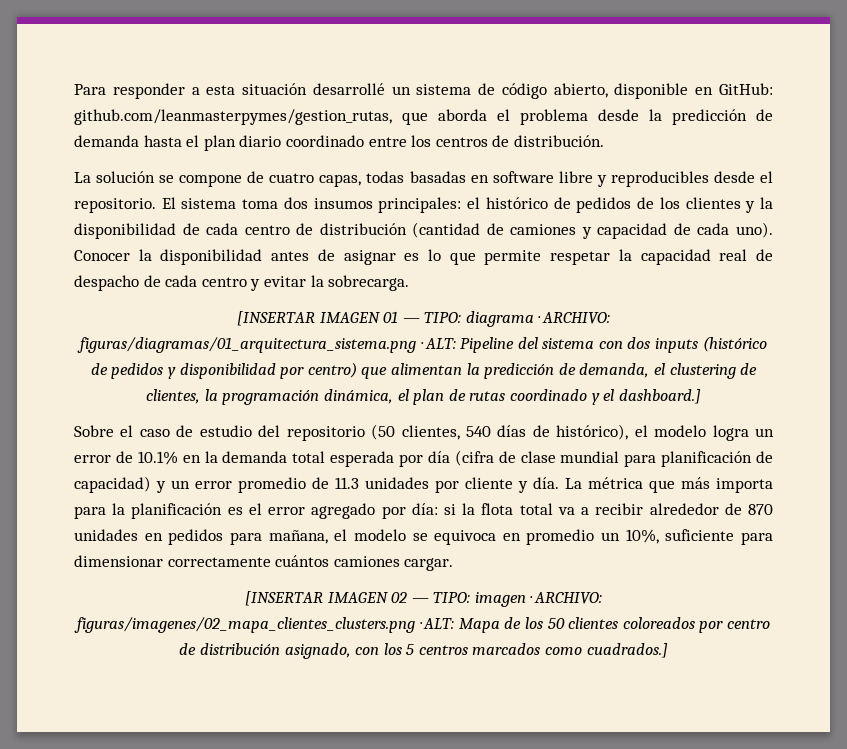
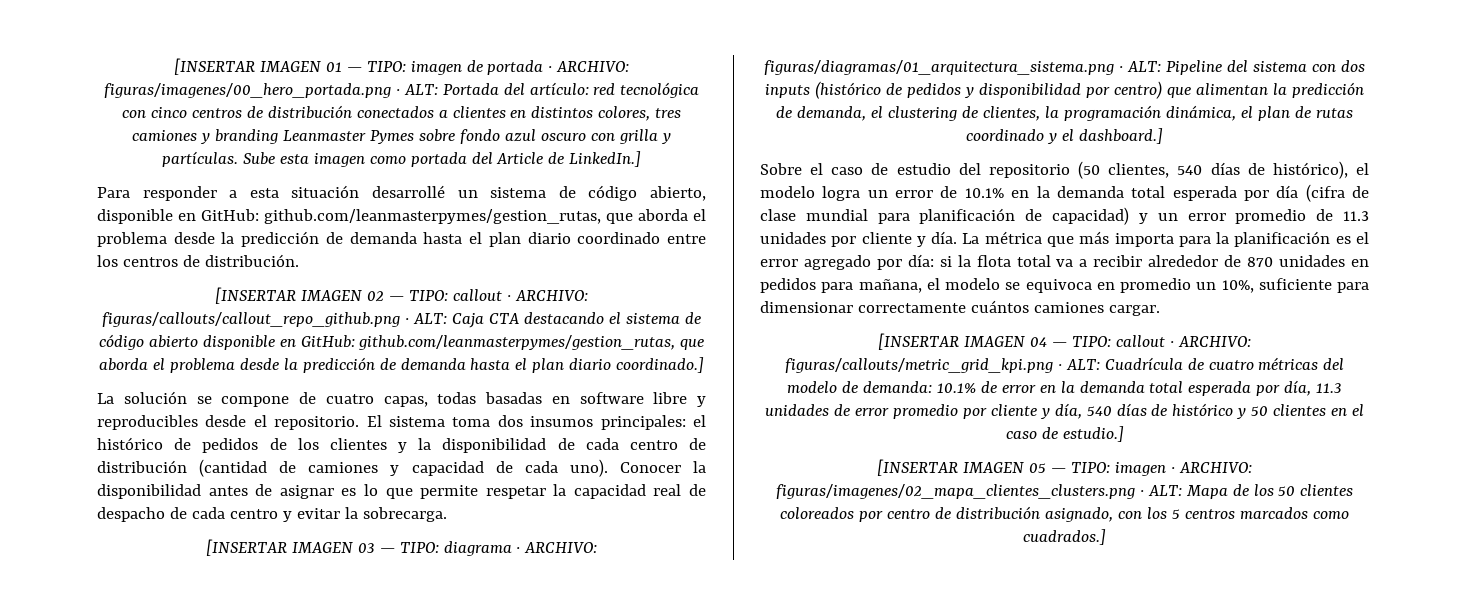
(74, 89) none -> [173,58,630,75] [103,82,700,98] [121,105,682,121] [132,129,671,144] [161,151,642,167] [INSERTAR IMAGEN 01 — TIPO: imagen de portada · ARCHIVO: figuras/imagenes/00_hero_portada.png · ALT: Portada del artículo: red tecnológica con cinco centros de distribución conectados a clientes en distintos colores, tres camiones y branding Leanmaster Pymes sobre fondo azul oscuro con grilla y partículas. Sube esta imagen como portada del Article de LinkedIn.] //
(604, 141) none -> [215,287,588,304] [102,312,701,328] [98,334,705,350] [98,357,705,373] // [INSERTAR IMAGEN 02 — TIPO: callout · ARCHIVO: figuras/callouts/callout_repo_github.png · ALT: Caja CTA destacando el sistema de código abierto disponible en GitHub: github.com/leanmasterpymes/gestion_rutas, que aborda el problema desde la predicción de demanda hasta el plan diario coordinado.]
[383,311,399,323] 01 -> [357,543,375,553] 03
[391,592,408,603] 02 -> [1030,335,1251,347] [784,357,1345,373] [786,380,1343,396] [764,403,1365,419] [1005,426,1124,442] [877,459,1047,476] 04 — TIPO: callout · ARCHIVO: figuras/callouts/metric_grid_kpi.png · ALT: Cuadrícula de cuatro métricas del modelo de demanda: 10.1% de error en la demanda total esperada por día, 11.3 unidades de error promedio por cliente y día, 540 días de histórico y 50 clientes en el caso de estudio.] // [INSERTAR IMAGEN 05

